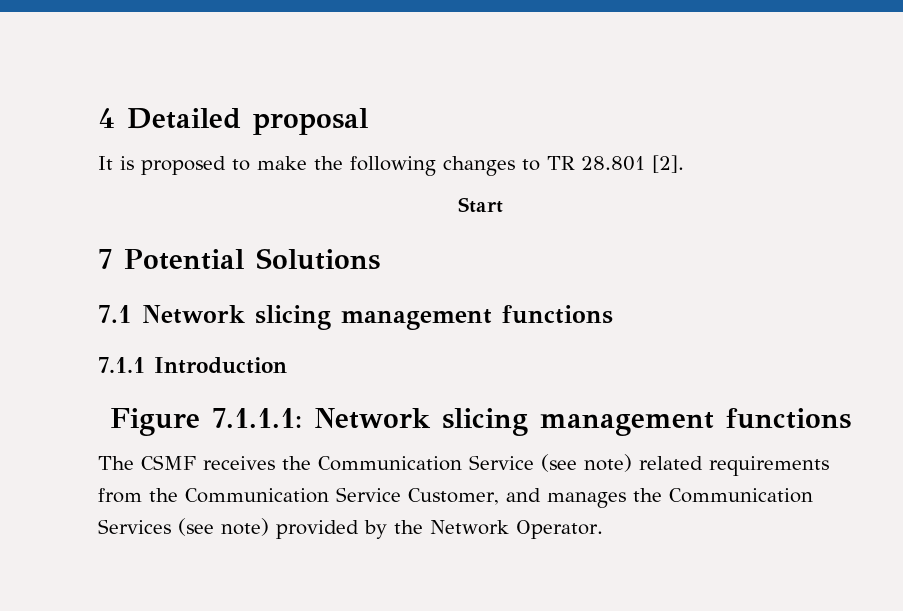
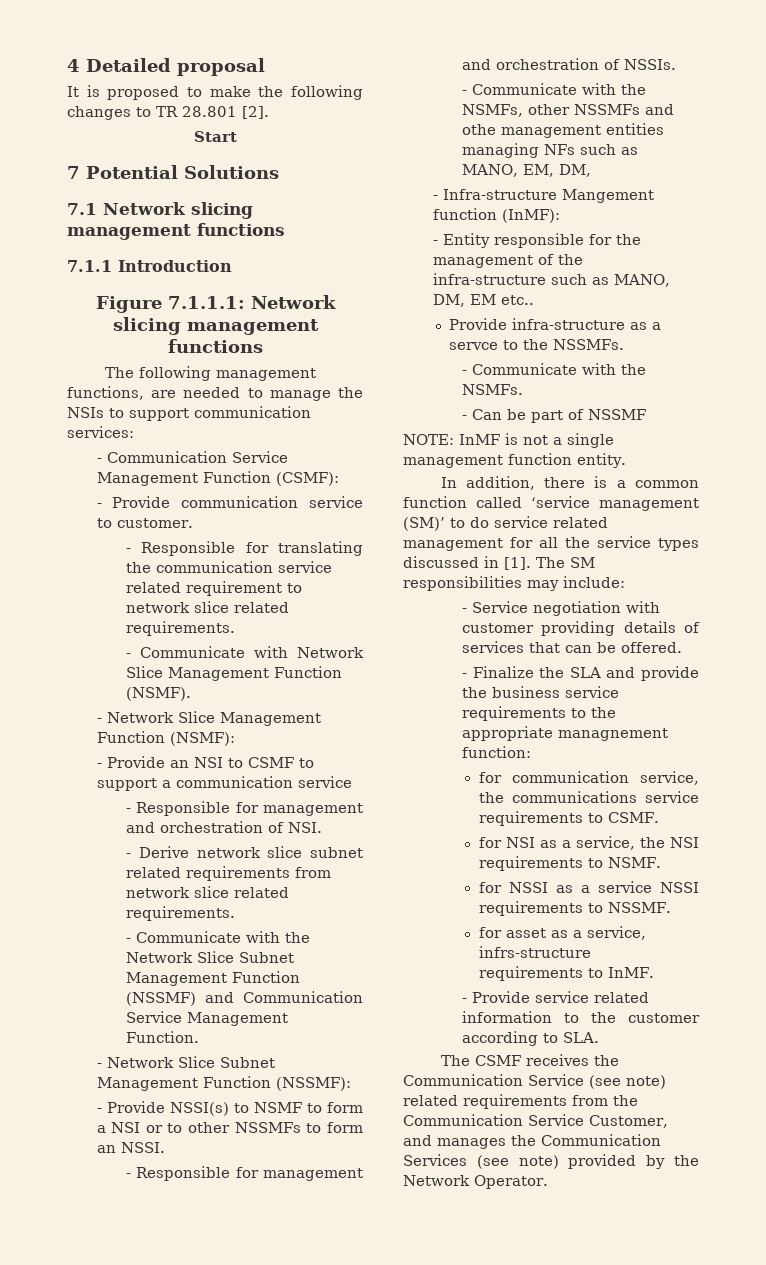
(851, 418) none -> [104,366,316,381] [67,386,363,401] [67,406,311,421] [67,426,134,438] [96,451,288,463] [96,471,339,486] [96,496,363,508] [96,518,193,528] [126,541,363,556] [126,561,333,573] [126,581,303,596] [126,601,290,613] [126,621,236,636] [126,646,364,658] [126,666,343,681] [126,687,192,701] [96,711,321,726] [96,731,235,746] [96,756,314,768] [96,776,352,791] [126,801,363,816] [126,821,323,833] [126,846,363,858] [126,866,332,881] [126,886,290,898] [126,906,236,921] [126,931,311,943] [126,951,295,963] [126,971,301,986] [126,991,363,1006] [126,1011,289,1026] [126,1031,200,1043] [96,1056,275,1068] [96,1076,351,1091] [96,1101,363,1116] [96,1122,363,1133] [96,1142,165,1153] [126,1166,363,1181] [462,58,677,70] [462,83,647,95] [462,104,675,117] [462,123,665,138] [462,143,639,158] [462,164,592,177] [432,189,654,203] [432,208,560,223] [432,233,641,248] [432,254,583,268] [432,273,670,287] [432,294,534,307] [449,318,662,330] [449,339,625,350] [462,363,647,375] [462,384,524,395] [462,409,647,423] [403,433,614,448] [403,453,626,468] [440,476,699,490] [403,496,699,511] [403,516,608,531] [403,536,699,551] [403,556,595,570] [403,576,625,591] [462,601,661,616] [462,621,700,636] [462,641,683,653] [462,666,699,681] [462,686,620,698] [462,706,617,721] [462,726,669,741] [462,746,532,758] [478,771,699,785] [478,791,699,803] [478,811,659,826] [478,836,699,850] [478,856,661,871] [478,881,699,893] [478,901,671,916] [478,926,646,940] [478,946,591,958] [478,966,654,981] [462,991,650,1003] [462,1011,700,1023] [462,1031,600,1046] // The following management functions, are needed to manage the NSIs to support communication services: // - Communication Service Management Function (CSMF): // - Provide communication service to customer. // - Responsible for translating the communication service related requirement to network slice related requirements. // - Communicate with Network Slice Management Function (NSMF). // - Network Slice Management Function (NSMF): // - Provide an NSI to CSMF to support a communication service // - Responsible for management and orchestration of NSI. // - Derive network slice subnet related requirements from network slice related requirements. // - Communicate with the Network Slice Subnet Management Function (NSSMF) and Communication Service Management Function. // - Network Slice Subnet Management Function (NSSMF): // - Provide NSSI(s) to NSMF to form a NSI or to other NSSMFs to form an NSSI. // - Responsible for management and orchestration of NSSIs. // - Communicate with the NSMFs, other NSSMFs and othe management entities managing NFs such as MANO, EM, DM, // - Infra-structure Mangement function (InMF): // - Entity responsible for the management of the infra-structure such as MANO, DM, EM etc.. // Provide infra-structure as a servce to the NSSMFs. // - Communicate with the NSMFs. // - Can be part of NSSMF // NOTE: InMF is not a single management function entity. // In addition, there is a common function called ‘service management (SM)’ to do service related management for all the service types discussed in [1]. The SM responsibilities may include: // - Service negotiation with customer providing details of services that can be offered. // - Finalize the SLA and provide the business service requirements to the appropriate managnement function: // for communication service, the communications service requirements to CSMF. // for NSI as a service, the NSI requirements to NSMF. // for NSSI as a service NSSI requirements to NSSMF. // for asset as a service, infrs-structure requirements to InMF. // - Provide service related information to the customer according to SLA.

